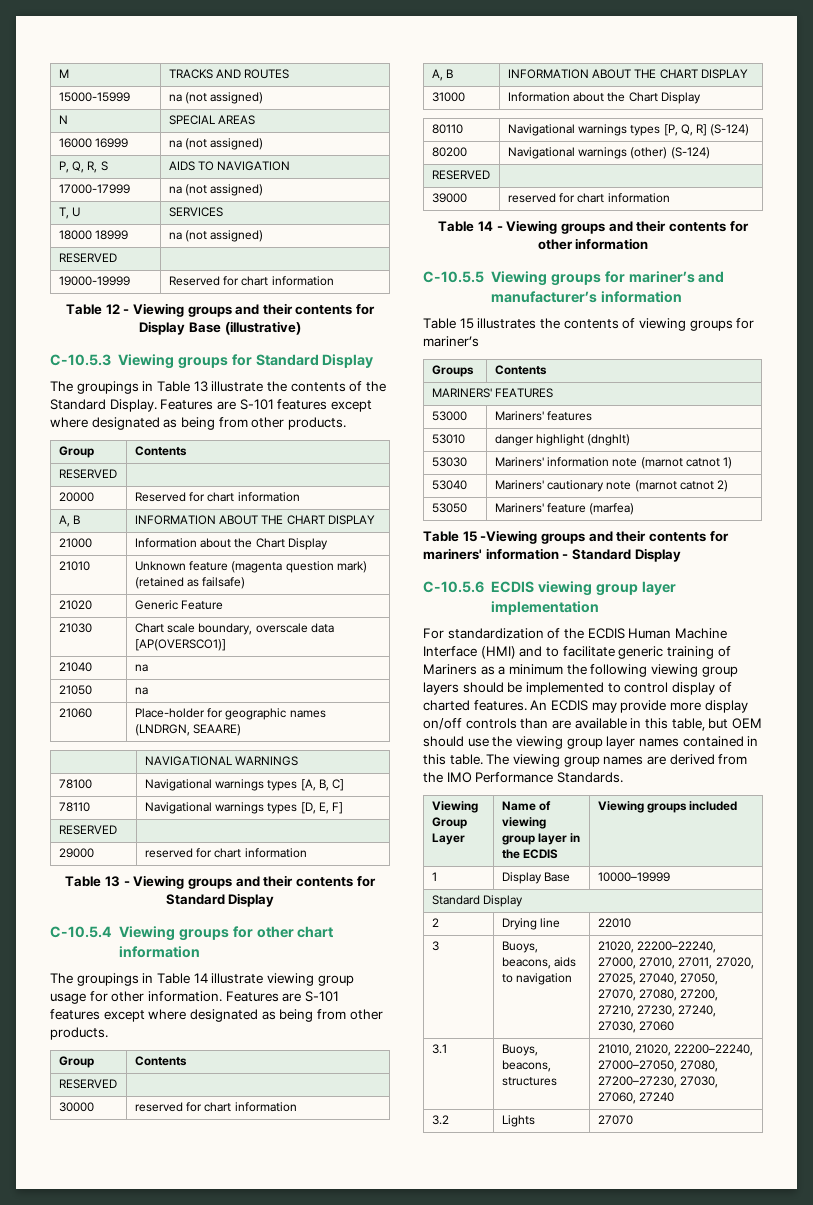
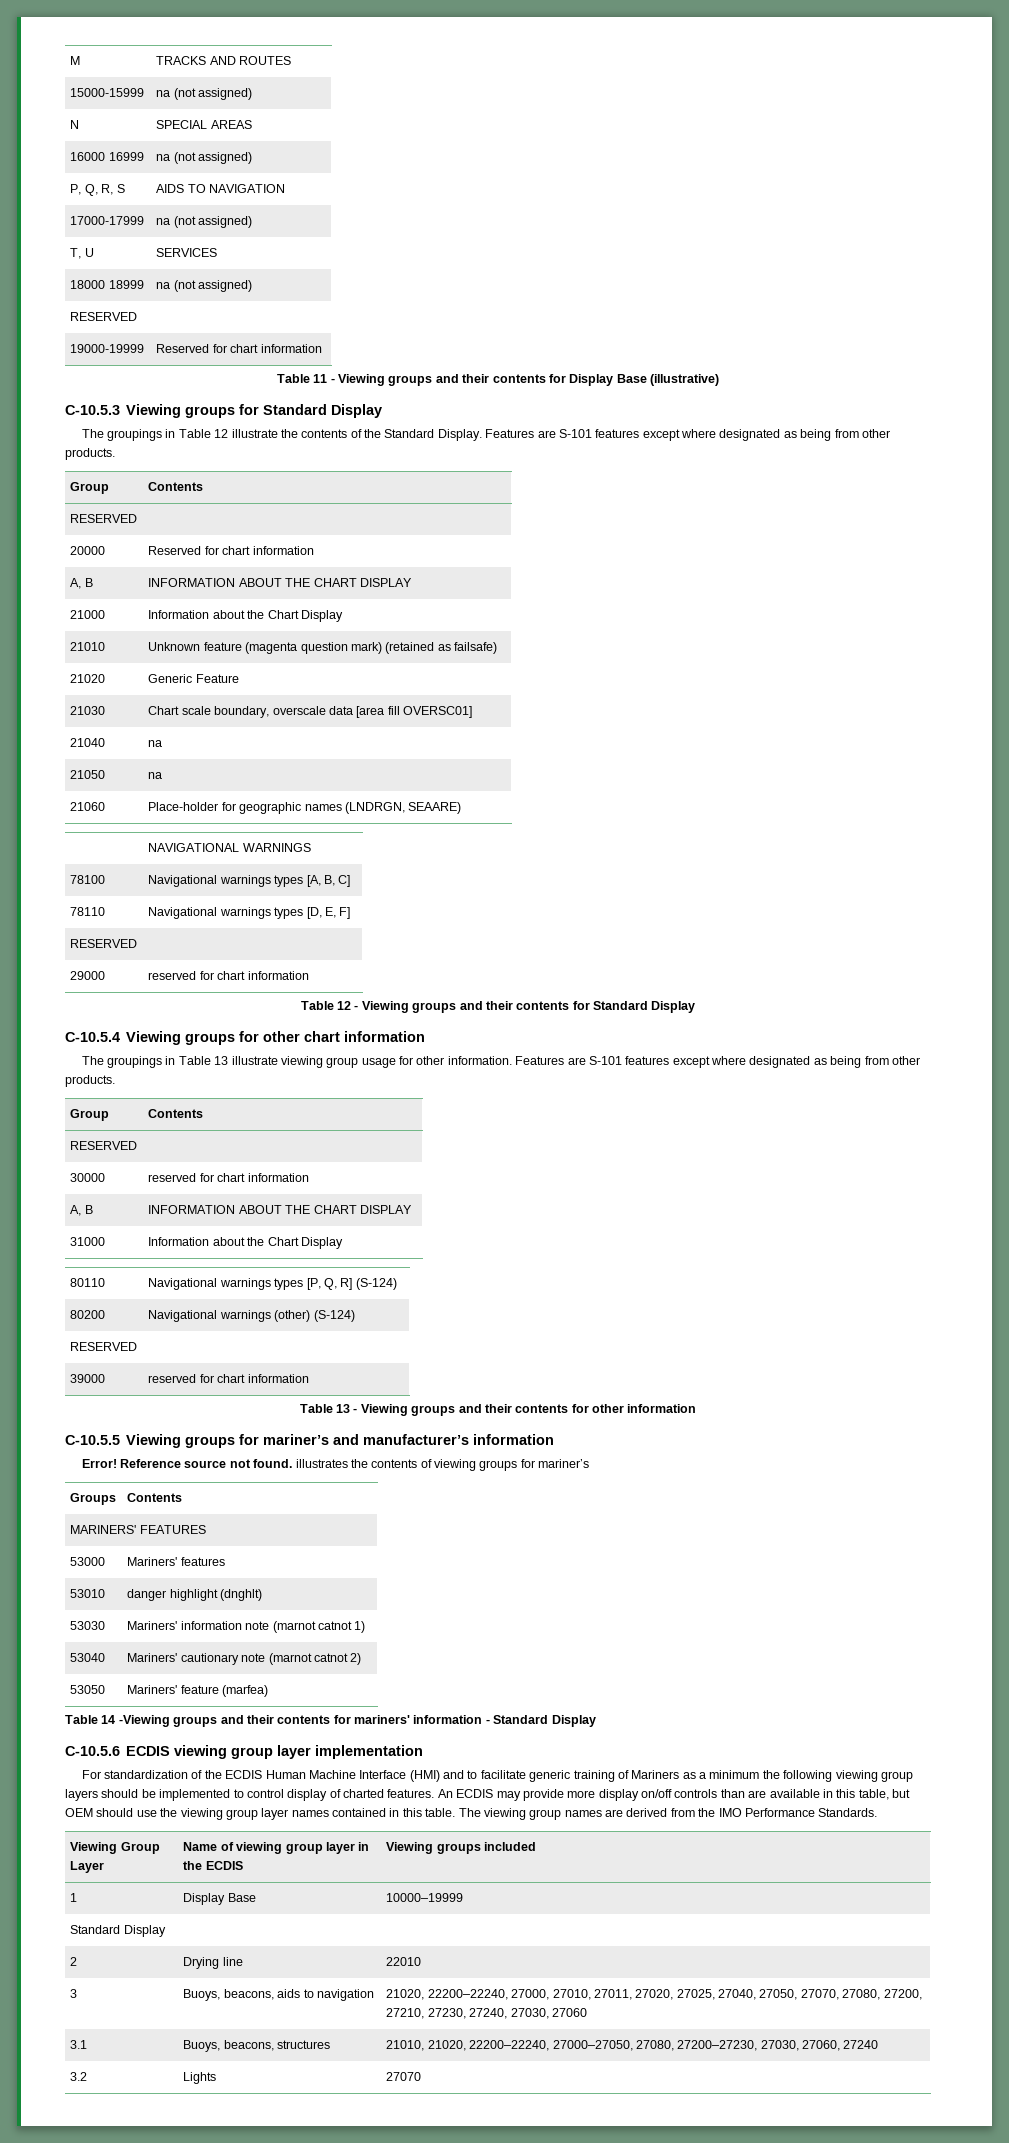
[105,304,120,314] 12 -> [313,374,328,383] 11
[193,381,208,392] 13 -> [214,429,229,438] 12
[134,639,226,651] [AP(OVERSCO1)] -> [356,706,473,718] [area fill OVERSC01]
[105,876,121,887] 13 -> [337,1001,351,1010] 12
[193,973,208,983] 14 -> [214,1056,229,1065] 13
[478,221,494,231] 14 -> [336,1404,350,1413] 13
[423,318,474,329] Table 15 -> [81,1459,293,1468] Error! Reference source not found.
[462,531,477,542] 15 -> [101,1715,116,1724] 14

